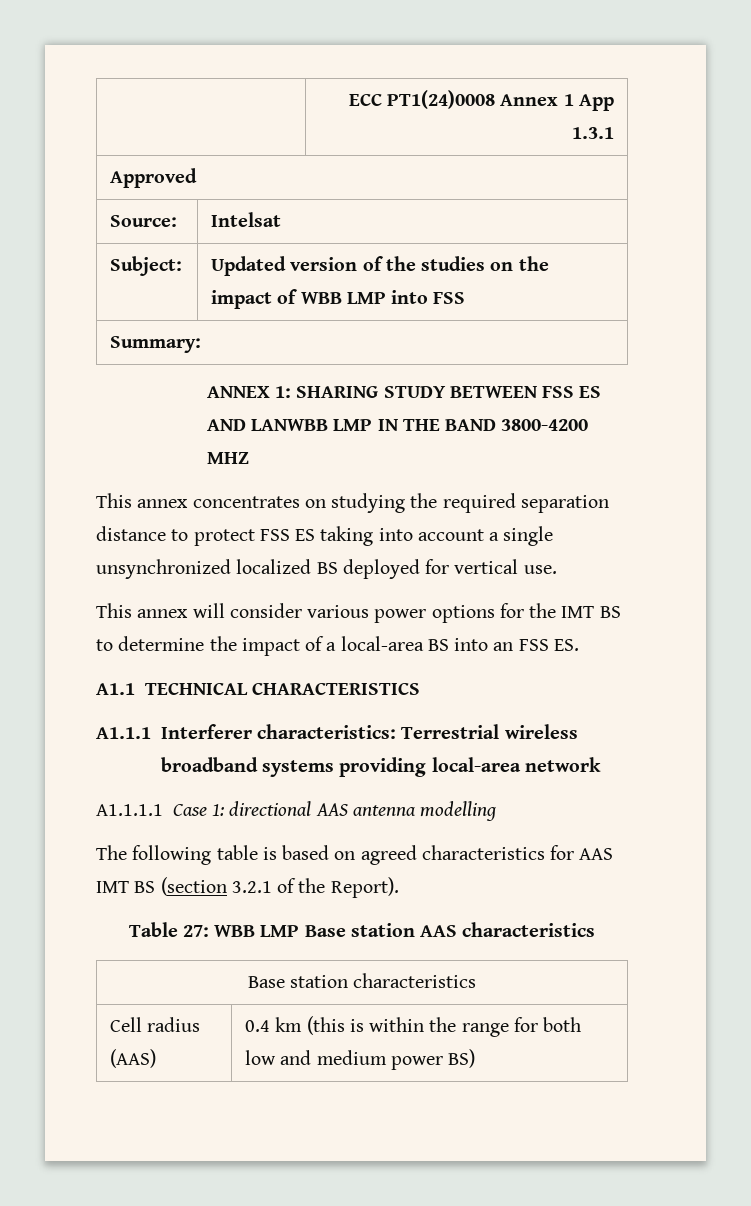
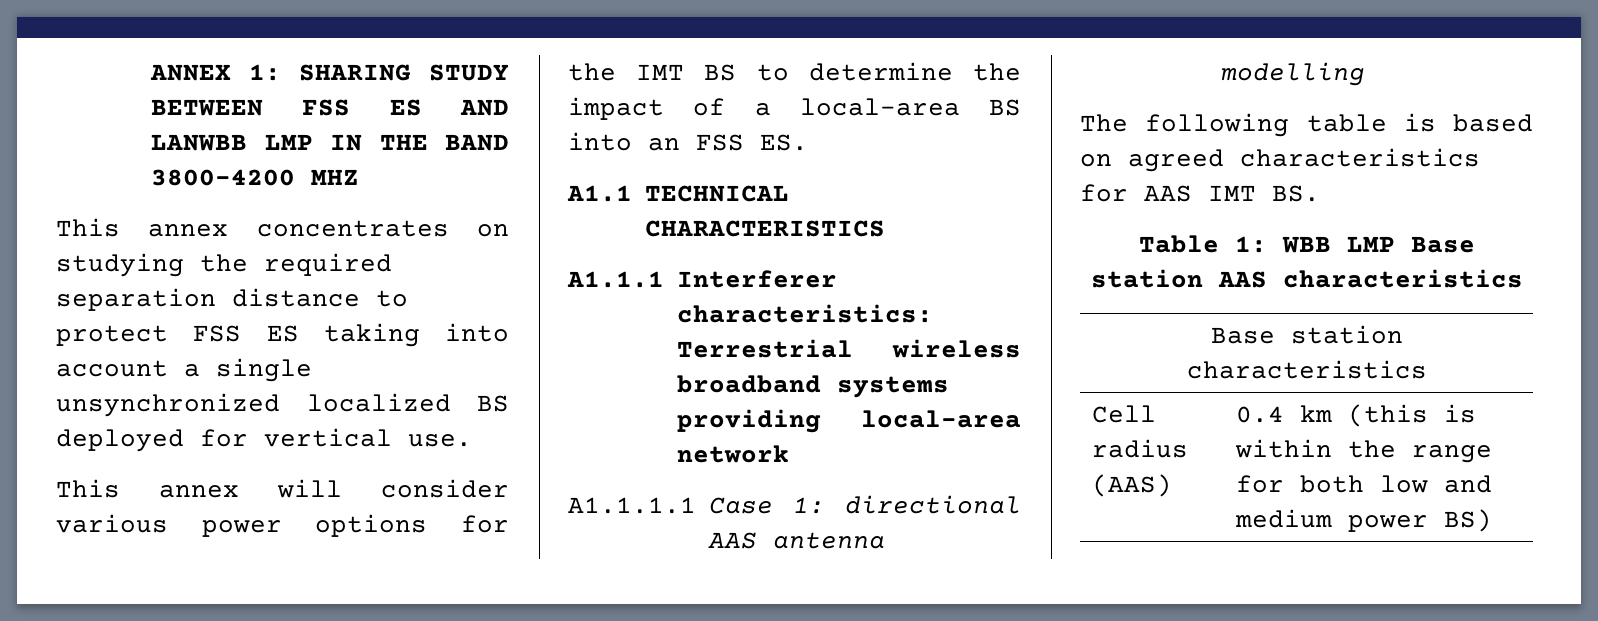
[348,90,614,111] [571,127,614,139] [110,168,198,188] [110,215,178,227] [211,212,282,227] [110,256,183,276] [211,256,549,276] [211,289,466,309] [110,336,202,353] | ECC PT1(24)0008 Annex 1 App 1.3.1 // Approved // Source: | Intelsat // Subject: | Updated version of the studies on the impact of WBB LMP into FSS // Summary: // -> (150, 72) none
[134,877,399,898] BS (section 3.2.1 of the Report). -> [1272,185,1320,202] BS.
[182,925,209,937] 27: -> [1234,236,1267,253] 1:

